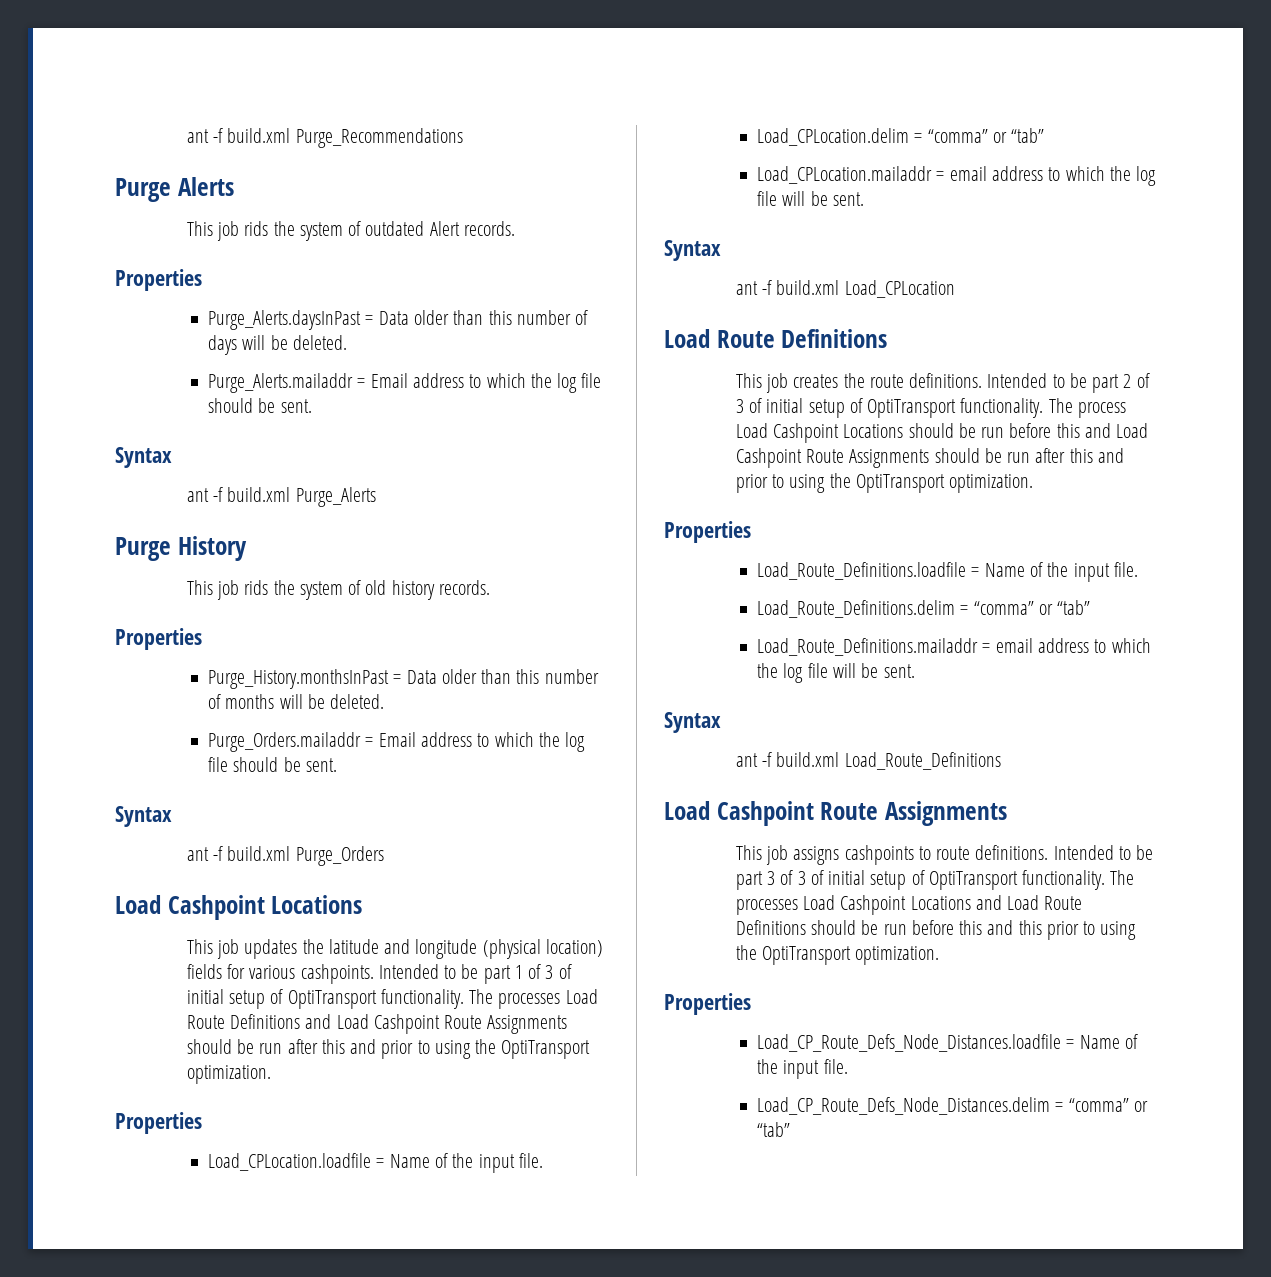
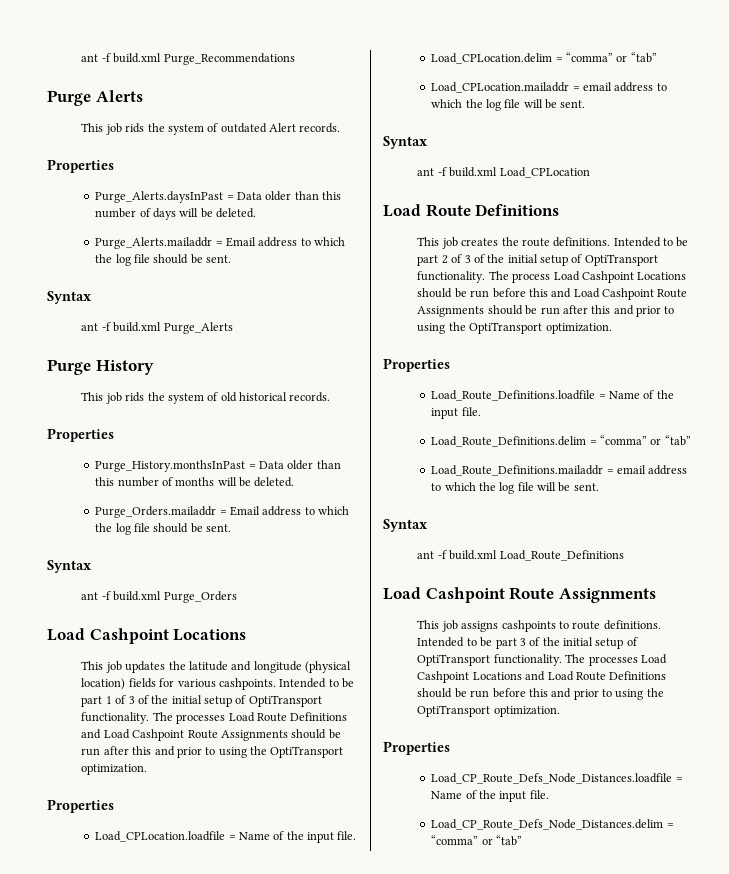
[391,580,435,600] history -> [239,392,288,401] historical
(572, 971) none -> [151,695,169,704] the
(762, 405) none -> [487,254,505,263] the
[797,870,824,885] 3 of -> [542,637,560,646] the
[1018,920,1042,935] this -> (572, 693) none

